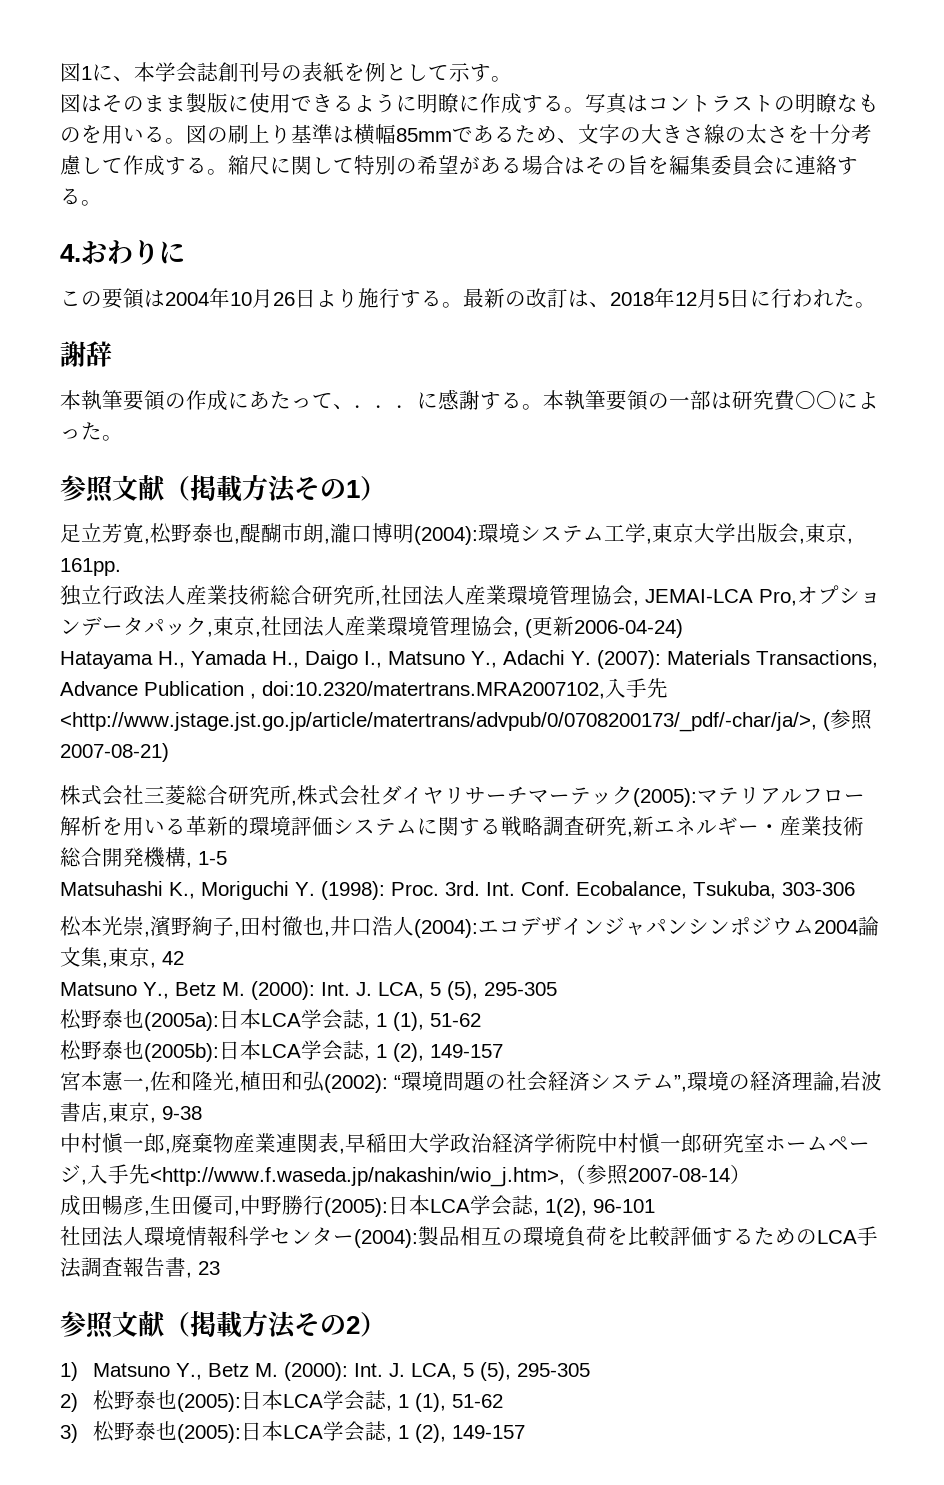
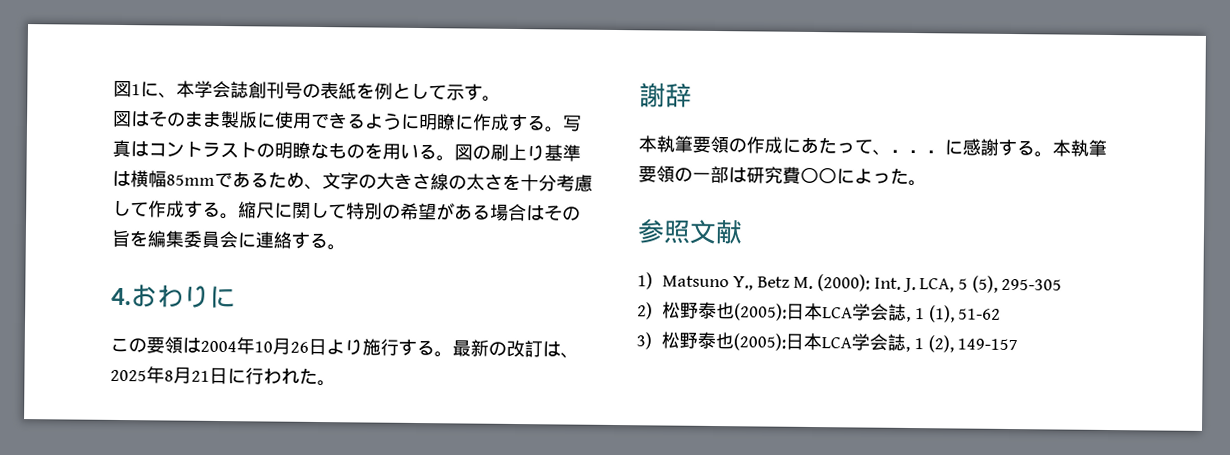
[610,288,729,308] 2018年12月5 -> [110,366,210,384] 2025年8月21
[164,474,386,503] [60,523,853,545] [60,558,121,576] [60,585,881,606] [60,616,683,638] [60,650,878,669] [60,678,668,699] [60,709,872,732] [60,743,169,762] [60,785,865,807] [60,816,864,837] [60,847,227,868] [60,881,855,900] [60,916,879,938] [60,947,184,968] [60,981,557,1000] [60,1009,481,1031] [60,1040,503,1062] [60,1071,882,1093] [60,1102,202,1123] [60,1133,870,1154] [60,1164,751,1187] [60,1195,655,1217] [60,1226,878,1248] [60,1257,220,1278] [60,1310,386,1339] （掲載方法その1） // 足立芳寛,松野泰也,醍醐市朗,瀧口博明(2004):環境システム工学,東京大学出版会,東京, 161pp. // 独立行政法人産業技術総合研究所,社団法人産業環境管理協会, JEMAI-LCA Pro,オプションデータパック,東京,社団法人産業環境管理協会, (更新2006-04-24) // Hatayama H., Yamada H., Daigo I., Matsuno Y., Adachi Y. (2007): Materials Transactions, Advance Publication , doi:10.2320/matertrans.MRA2007102,入手先<http://www.jstage.jst.go.jp/article/matertrans/advpub/0/0708200173/_pdf/-char/ja/>, (参照2007-08-21) // 株式会社三菱総合研究所,株式会社ダイヤリサーチマーテック(2005):マテリアルフロー解析を用いる革新的環境評価システムに関する戦略調査研究,新エネルギー・産業技術総合開発機構, 1-5 // Matsuhashi K., Moriguchi Y. (1998): Proc. 3rd. Int. Conf. Ecobalance, Tsukuba, 303-306 // 松本光崇,濱野絢子,田村徹也,井口浩人(2004):エコデザインジャパンシンポジウム2004論文集,東京, 42 // Matsuno Y., Betz M. (2000): Int. J. LCA, 5 (5), 295-305 // 松野泰也(2005a):日本LCA学会誌, 1 (1), 51-62 // 松野泰也(2005b):日本LCA学会誌, 1 (2), 149-157 // 宮本憲一,佐和隆光,植田和弘(2002): “環境問題の社会経済システム”,環境の経済理論,岩波書店,東京, 9-38 // 中村愼一郎,廃棄物産業連関表,早稲田大学政治経済学術院中村愼一郎研究室ホームページ,入手先<http://www.f.waseda.jp/nakashin/wio_j.htm>,（参照2007-08-14） // 成田暢彦,生田優司,中野勝行(2005):日本LCA学会誌, 1(2), 96-101 // 社団法人環境情報科学センター(2004):製品相互の環境負荷を比較評価するためのLCA手法調査報告書, 23 // 参照文献（掲載方法その2） -> (743, 232) none

